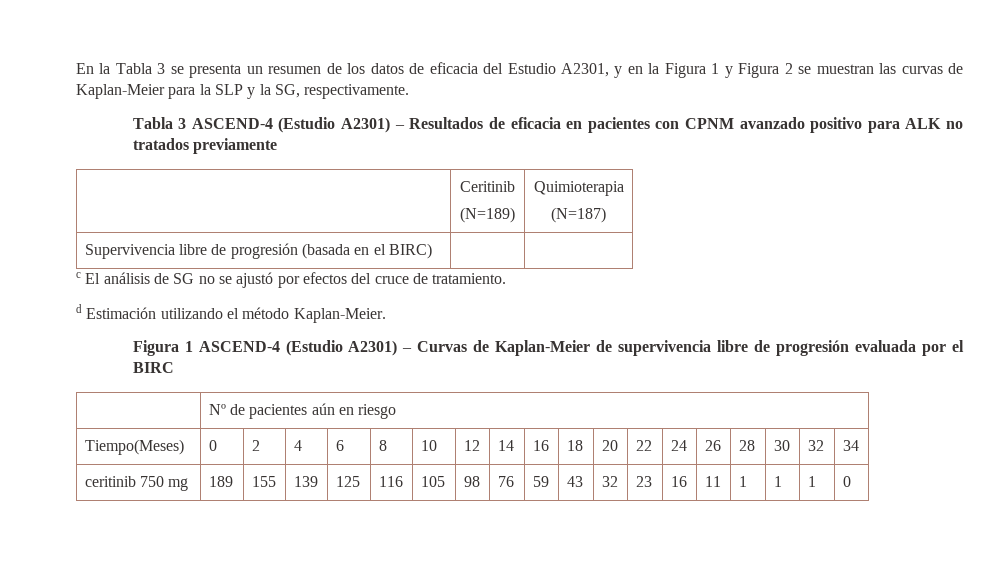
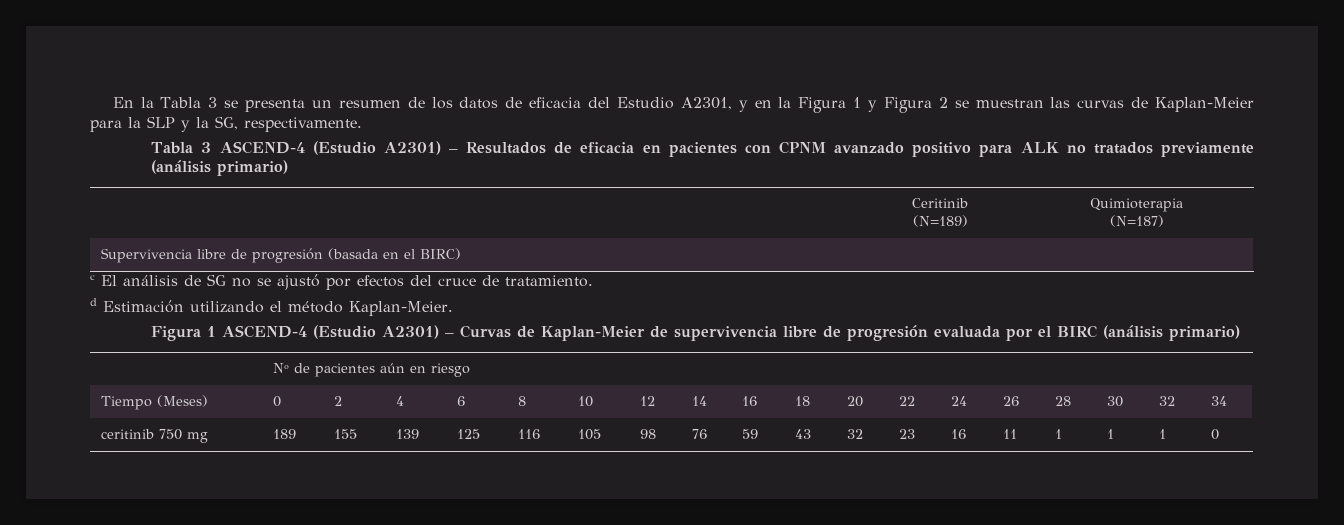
(277, 146) none -> [151,160,289,176] (análisis primario)
(174, 367) none -> [1103,325,1241,341] (análisis primario)
[84,439,184,455] Tiempo(Meses) -> [101,395,209,410] Tiempo (Meses)

